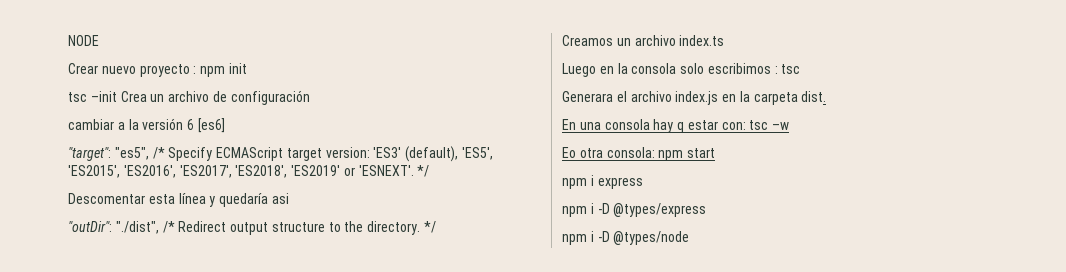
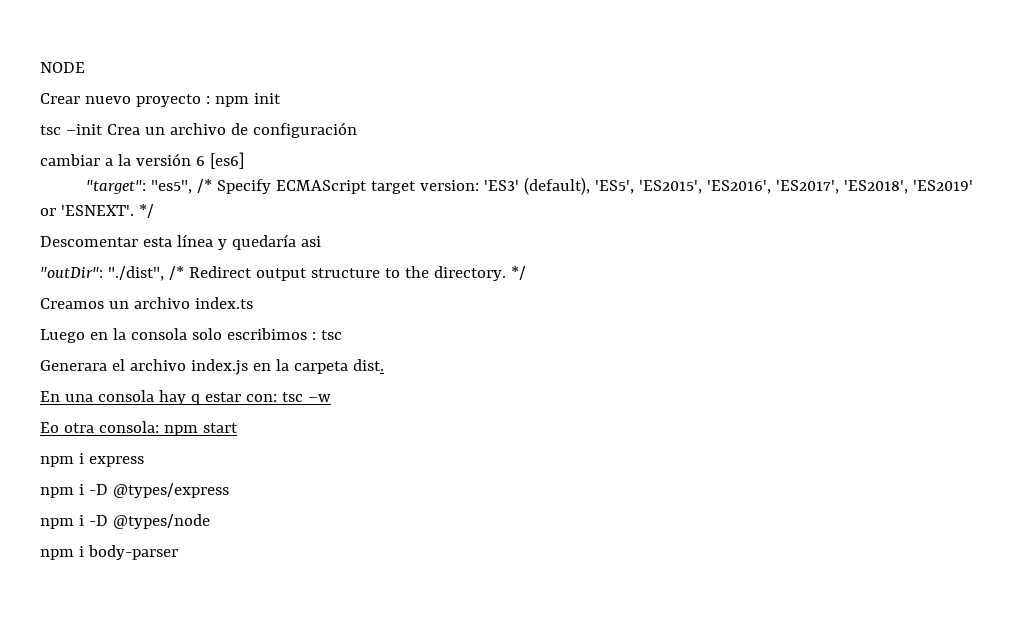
(690, 238) none -> [40,545,178,560] // npm i body-parser

